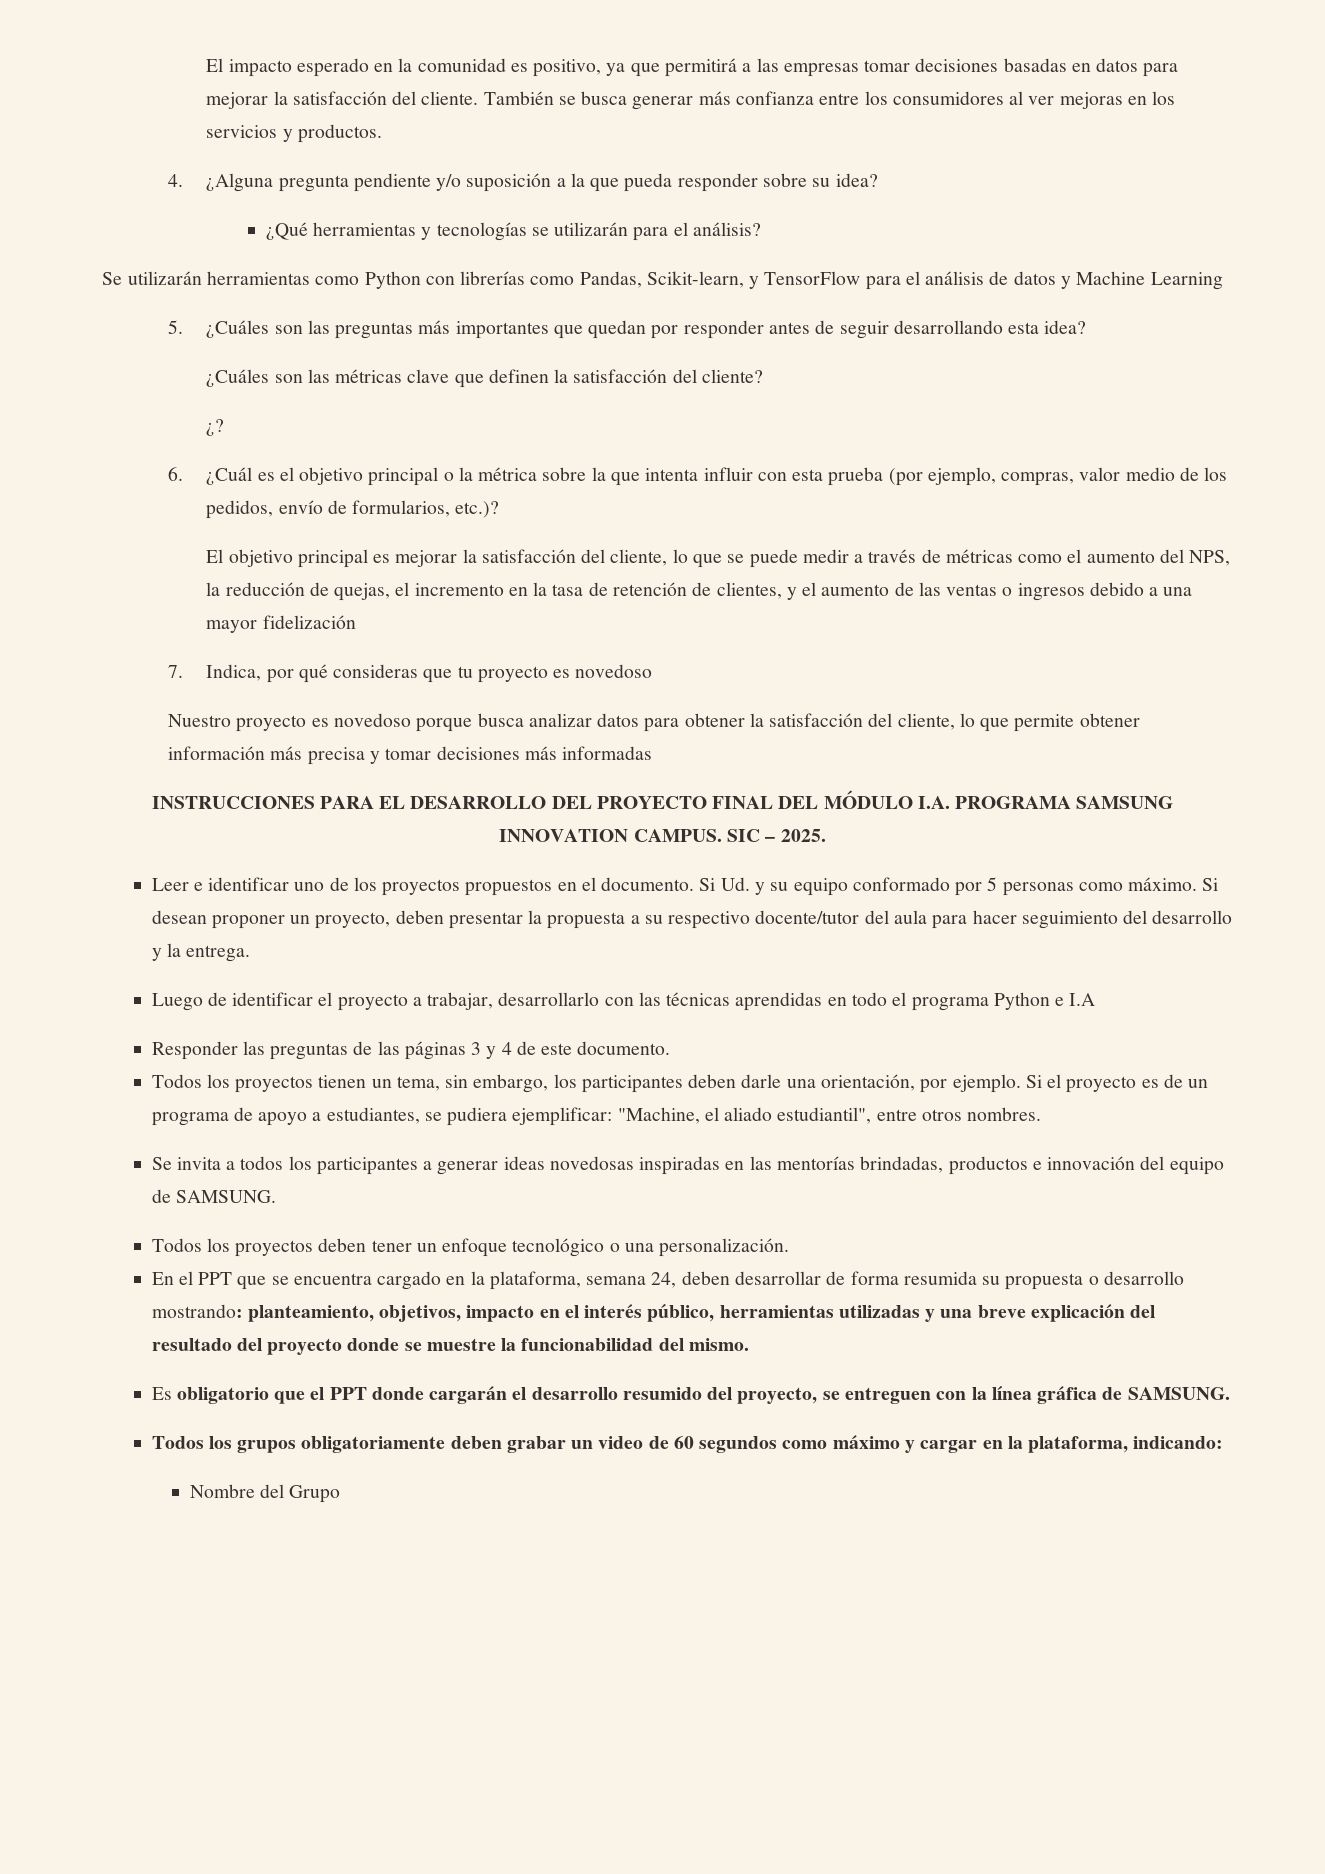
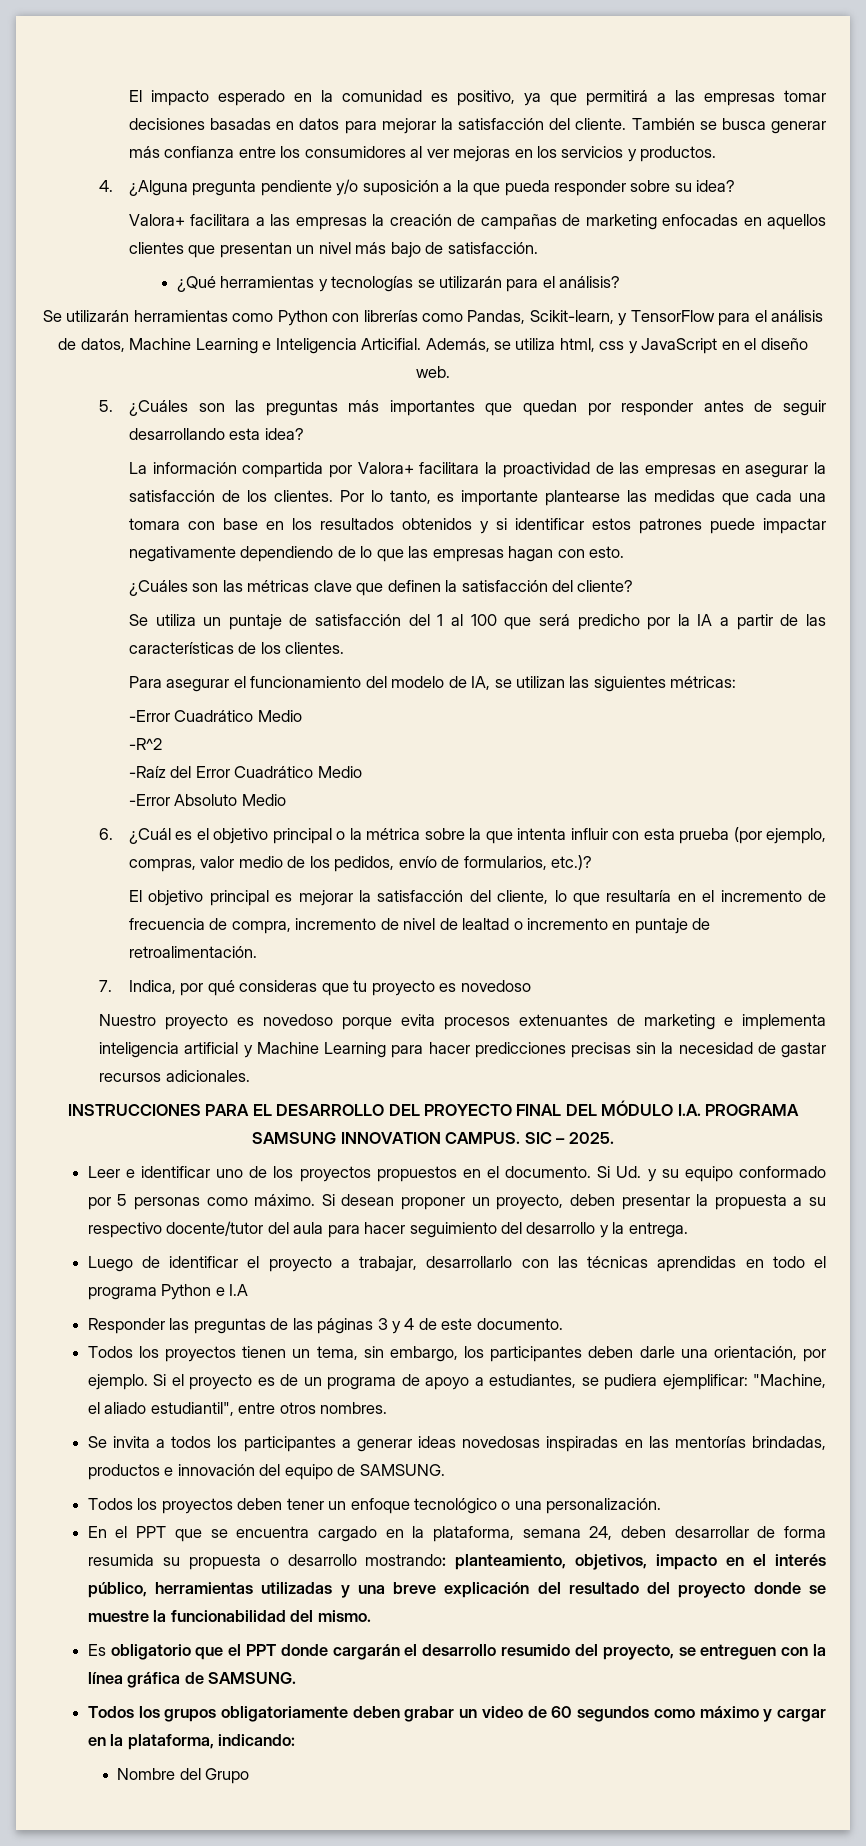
(878, 180) none -> [128,214,826,230] [128,242,538,258] // Valora+ facilitara a las empresas la creación de campañas de marketing enfocadas en aquellos clientes que presentan un nivel más bajo de satisfacción.
[1013,271,1223,290] datos y Machine Learning -> [80,338,808,354] [416,366,450,378] datos, Machine Learning e Inteligencia Articifial. Además, se utiliza html, css y JavaScript en el diseño web.
(1087, 327) none -> [128,462,827,478] [128,490,827,506] [128,518,826,534] [128,546,625,562] // La información compartida por Valora+ facilitara la proactividad de las empresas en asegurar la satisfacción de los clientes. Por lo tanto, es importante plantearse las medidas que cada una tomara con base en los resultados obtenidos y si identificar estos patrones puede impactar negativamente dependiendo de lo que las empresas hagan con esto.
[206,419,225,436] ¿? -> [128,614,826,630] [128,642,345,654] [128,676,737,692] [128,710,302,722] [128,738,162,750] [128,766,362,778] [128,794,286,806] Se utiliza un puntaje de satisfacción del 1 al 100 que será predicho por la IA a partir de las características de los clientes. // Para asegurar el funcionamiento del modelo de IA, se utilizan las siguientes métricas: // -Error Cuadrático Medio // -R^2 // -Raíz del Error Cuadrático Medio // -Error Absoluto Medio
[727,549,1231,568] [206,582,1193,601] [206,615,356,633] se puede medir a través de métricas como el aumento del NPS, la reducción de quejas, el incremento en la tasa de retención de clientes, y el aumento de las ventas o ingresos debido a una mayor fidelización -> [606,890,826,902] [128,918,711,934] [128,946,257,958] resultaría en el incremento de frecuencia de compra, incremento de nivel de lealtad o incremento en puntaje de retroalimentación.
[477,713,1140,732] [168,746,653,765] busca analizar datos para obtener la satisfacción del cliente, lo que permite obtener información más precisa y tomar decisiones más informadas -> [401,1014,826,1030] [99,1042,826,1058] [99,1070,250,1082] evita procesos extenuantes de marketing e implementa inteligencia artificial y Machine Learning para hacer predicciones precisas sin la necesidad de gastar recursos adicionales.

